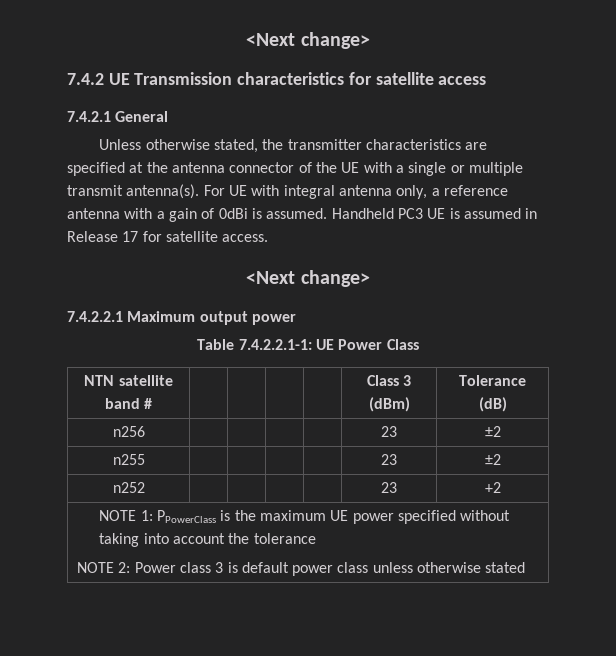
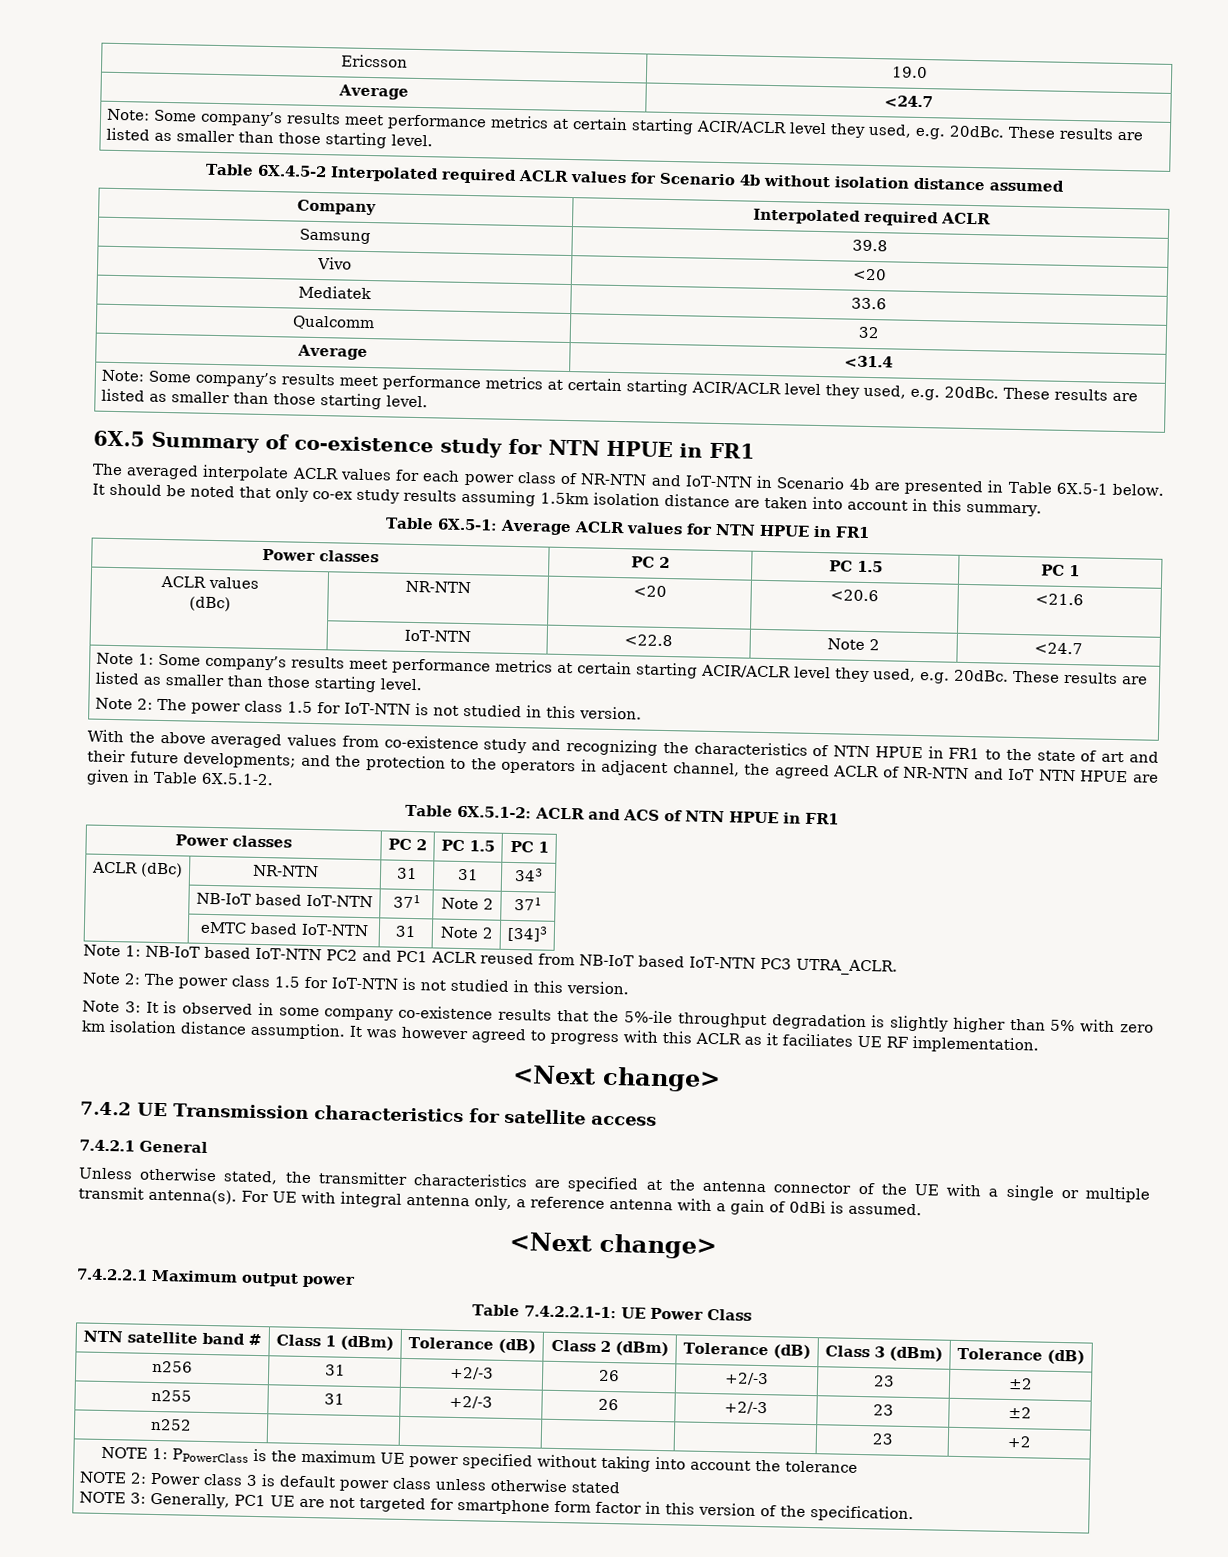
(246, 39) none -> [341,54,408,68] [891,66,928,79] [337,84,409,100] [884,95,933,108] [106,108,1143,141] [105,127,433,149] [205,163,1064,192] [296,199,377,216] [752,208,991,227] [299,228,371,245] [852,239,888,252] [317,256,352,270] [852,268,887,281] [297,285,372,300] [851,297,887,310] [292,315,375,331] [857,326,880,339] [297,344,368,361] [843,355,893,368] [100,369,1138,402] [100,388,428,410] [93,430,755,459] [92,463,1165,496] [92,483,1042,517] [385,517,870,539] [262,548,379,563] [631,556,670,569] [828,560,883,573] [1041,564,1080,577] [159,575,259,589] [188,596,231,612] [405,580,471,594] [632,585,667,598] [830,589,879,602] [1035,593,1084,606] [403,629,471,643] [624,634,673,647] [827,638,880,651] [1034,642,1083,655] [95,652,1148,685] [94,671,422,693] [94,697,642,720] [87,729,1159,763] [87,749,1159,783] [86,769,274,786] [405,804,839,825] [175,834,292,848] [388,838,427,851] [441,839,495,852] [509,840,549,853] [92,861,183,878] [251,864,319,878] [396,867,418,880] [456,868,479,881] [514,868,543,882] [196,892,374,908] [392,894,421,909] [440,897,494,910] [514,897,542,911] [199,921,369,937] [395,925,417,938] [439,926,494,939] [507,925,548,942] [83,944,898,976] [82,972,629,995] [82,1000,1155,1033] [81,1020,1039,1054] Ericsson | 19.0 // Average | <24.7 // Note: Some company’s results meet performance metrics at certain starting ACIR/ACLR level they used, e.g. 20dBc. These results are listed as smaller than those starting level. // Table 6X.4.5-2 Interpolated required ACLR values for Scenario 4b without isolation distance assumed // Company | Interpolated required ACLR // Samsung | 39.8 // Vivo | <20 // Mediatek | 33.6 // Qualcomm | 32 // Average | <31.4 // Note: Some company’s results meet performance metrics at certain starting ACIR/ACLR level they used, e.g. 20dBc. These results are listed as smaller than those starting level. // 6X.5 Summary of co-existence study for NTN HPUE in FR1 // The averaged interpolate ACLR values for each power class of NR-NTN and IoT-NTN in Scenario 4b are presented in Table 6X.5-1 below. It should be noted that only co-ex study results assuming 1.5km isolation distance are taken into account in this summary. // Table 6X.5-1: Average ACLR values for NTN HPUE in FR1 // Power classes | PC 2 | PC 1.5 | PC 1 // ACLR values // (dBc) | NR-NTN | <20 | <20.6 | <21.6 // | IoT-NTN | <22.8 | Note 2 | <24.7 // Note 1: Some company’s results meet performance metrics at certain starting ACIR/ACLR level they used, e.g. 20dBc. These results are listed as smaller than those starting level. // Note 2: The power class 1.5 for IoT-NTN is not studied in this version. // With the above averaged values from co-existence study and recognizing the characteristics of NTN HPUE in FR1 to the state of art and their future developments; and the protection to the operators in adjacent channel, the agreed ACLR of NR-NTN and IoT NTN HPUE are given in Table 6X.5.1-2. // Table 6X.5.1-2: ACLR and ACS of NTN HPUE in FR1 // Power classes | PC 2 | PC 1.5 | PC 1 // ACLR (dBc) | NR-NTN | 31 | 31 | 343 // | NB-IoT based IoT-NTN | 371 | Note 2 | 371 // | eMTC based IoT-NTN | 31 | Note 2 | [34]3 // Note 1: NB-IoT based IoT-NTN PC2 and PC1 ACLR reused from NB-IoT based IoT-NTN PC3 UTRA_ACLR. // Note 2: The power class 1.5 for IoT-NTN is not studied in this version. // Note 3: It is observed in some company co-existence results that the 5%-ile throughput degradation is slightly higher than 5% with zero km isolation distance assumption. It was however agreed to progress with this ACLR as it faciliates UE RF implementation. //
[331,208,538,219] [67,231,269,242] Handheld PC3 UE is assumed in Release 17 for satellite access. -> (922, 1209) none
(153, 403) | | | -> [276,1334,394,1351] [408,1337,536,1354] [550,1339,669,1357] [683,1342,811,1360] Class 1 (dBm) | Tolerance (dB) | Class 2 (dBm) | Tolerance (dB)
(145, 431) | | | -> [324,1364,346,1376] [450,1366,494,1380] [599,1369,620,1382] [724,1372,769,1386] 31 | +2/-3 | 26 | +2/-3
(145, 459) | | | -> [323,1393,345,1405] [449,1395,493,1409] [598,1398,619,1411] [724,1401,768,1415] 31 | +2/-3 | 26 | +2/-3
(526, 567) none -> [78,1491,914,1523] // NOTE 3: Generally, PC1 UE are not targeted for smartphone form factor in this version of the specification.

